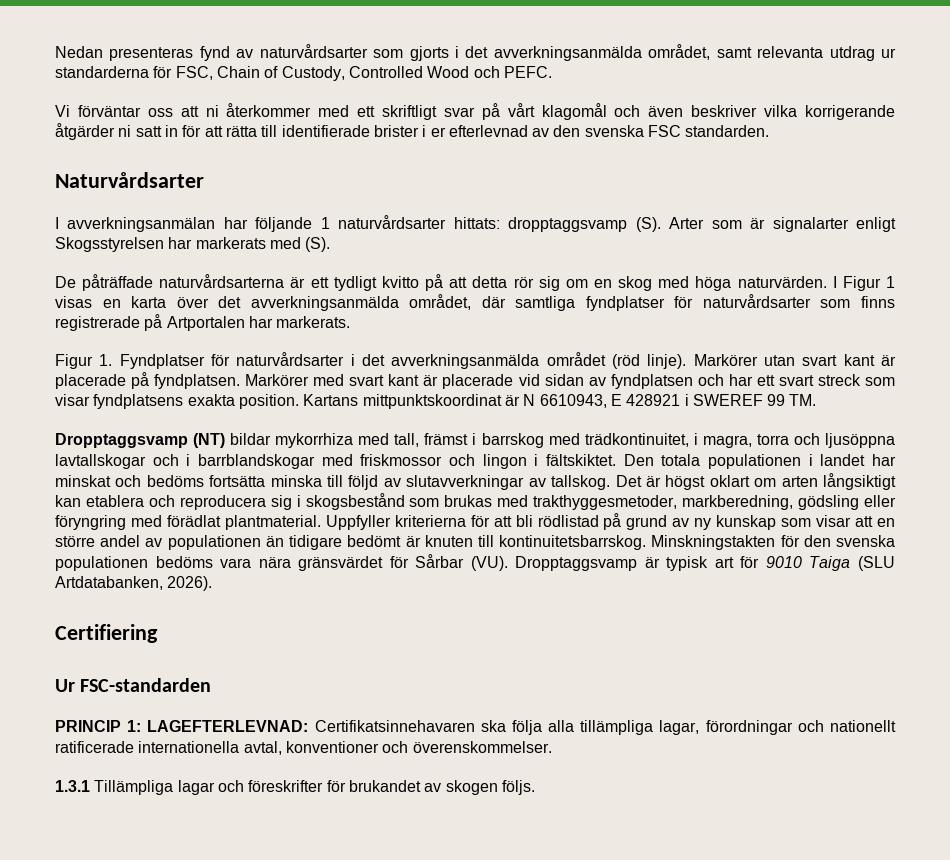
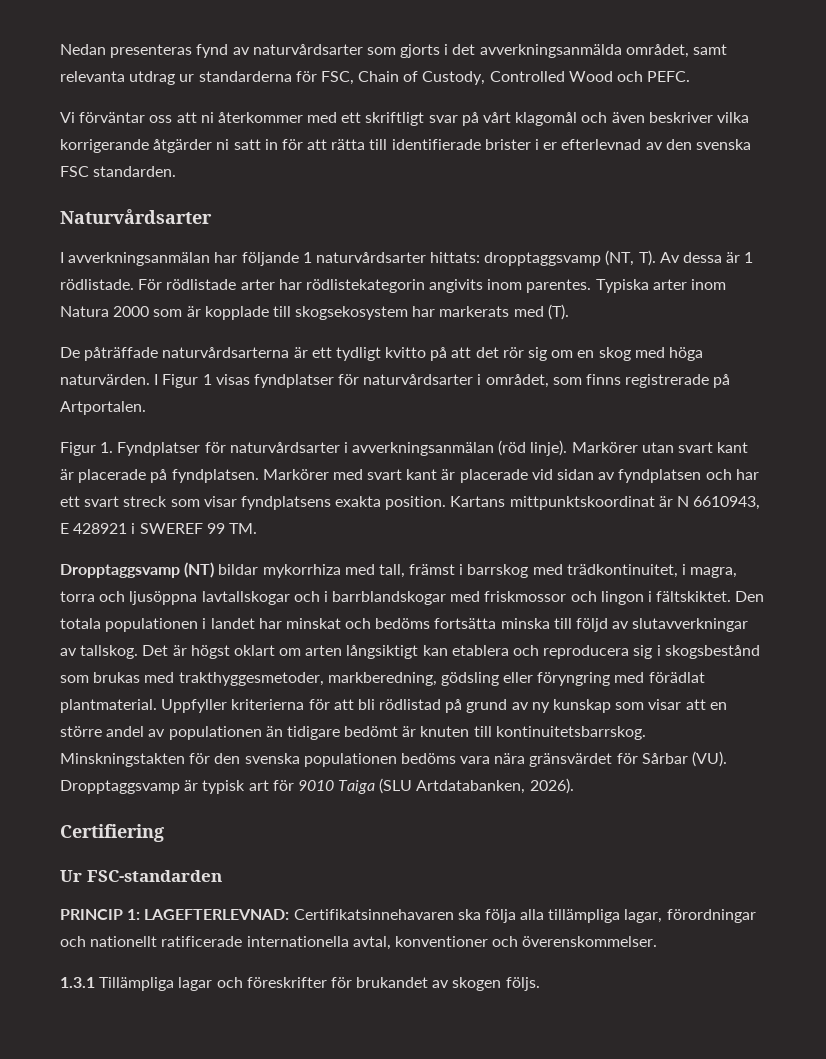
[635,217,896,232] [55,237,164,252] (S). Arter som är signalarter enligt Skogsstyrelsen -> [605,250,754,266] [60,279,727,293] [60,306,409,320] (NT, T). Av dessa är 1 rödlistade. För rödlistade arter har rödlistekategorin angivits inom parentes. Typiska arter inom Natura 2000 som är kopplade till skogsekosystem
[305,237,331,252] (S). -> [547,304,569,320] (T).
[472,276,508,288] detta -> [475,347,499,358] det
[102,294,576,311] en karta över det avverkningsanmälda området, där samtliga -> (250, 379) none
(811, 301) none -> [477,374,549,388] i området,
[166,316,351,331] Artportalen har markerats. -> [60,401,146,415] Artportalen.
[362,352,606,369] det avverkningsanmälda området -> [352,442,495,456] avverkningsanmälan

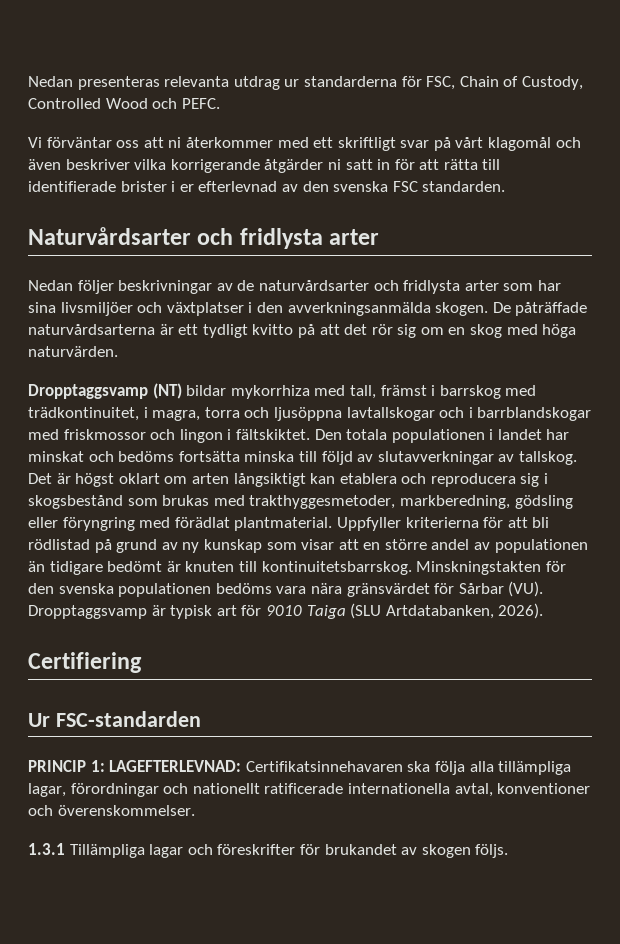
[196,44,728,58] fynd av naturvårdsarter som gjorts i det avverkningsanmälda området, samt -> (160, 83) none
[60,250,754,266] [60,279,727,293] [60,304,569,320] // I avverkningsanmälan har följande 1 naturvårdsarter hittats: dropptaggsvamp (NT, T). Av dessa är 1 rödlistade. För rödlistade arter har rödlistekategorin angivits inom parentes. Typiska arter inom Natura 2000 som är kopplade till skogsekosystem har markerats med (T). // -> [197,228,380,249] [28,280,561,294] [28,302,489,316] och fridlysta arter // Nedan följer beskrivningar av de naturvårdsarter och fridlysta arter som har sina livsmiljöer och växtplatser i den avverkningsanmälda skogen.
[154,374,731,388] [60,401,146,415] [60,440,749,456] [60,469,759,483] [60,496,761,510] [60,523,257,534] I Figur 1 visas fyndplatser för naturvårdsarter i området, som finns registrerade på Artportalen. // Figur 1. Fyndplatser för naturvårdsarter i avverkningsanmälan (röd linje). Markörer utan svart kant är placerade på fyndplatsen. Markörer med svart kant är placerade vid sidan av fyndplatsen och har ett svart streck som visar fyndplatsens exakta position. Kartans mittpunktskoordinat är N 6610943, E 428921 i SWEREF 99 TM. -> (118, 351) none

